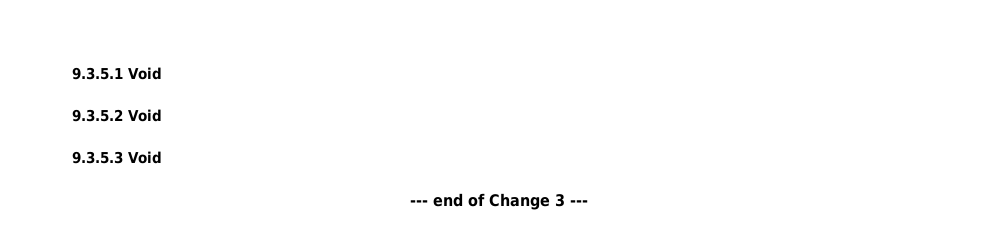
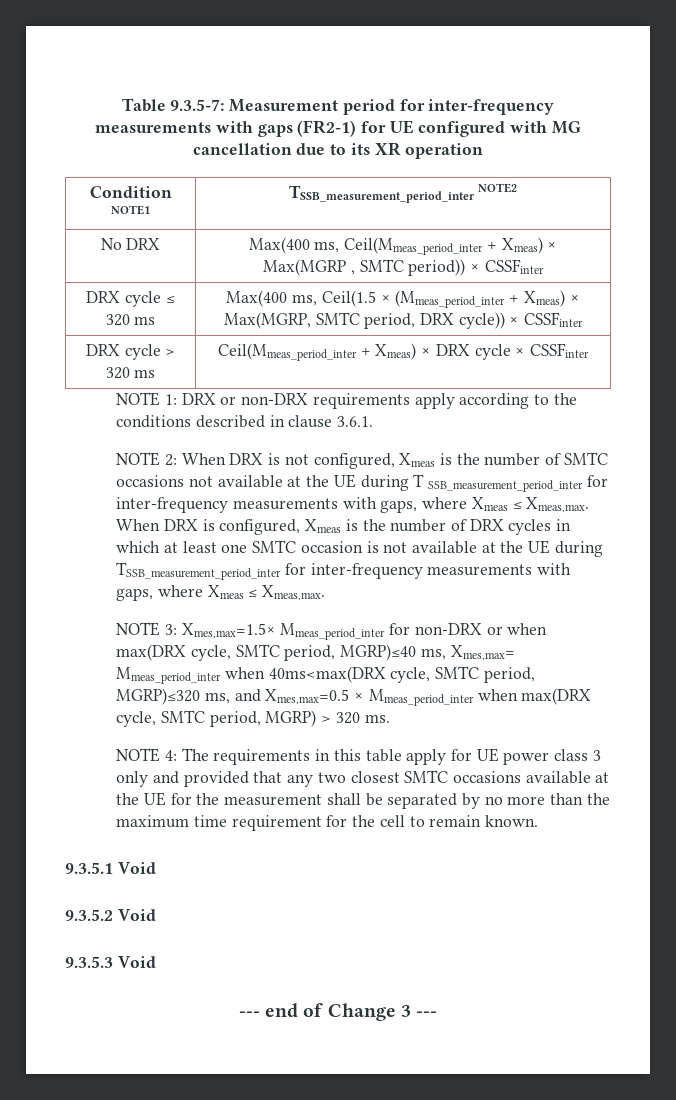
(72, 73) none -> [121,98,555,115] [95,120,581,137] [192,142,484,159] [89,186,172,198] [111,205,150,215] [288,183,518,203] [100,238,161,250] [248,237,558,255] [263,259,544,276] [86,291,175,307] [105,314,156,326] [226,290,580,308] [223,312,584,329] [85,344,176,360] [105,367,156,379] [217,343,590,361] [116,392,577,409] [116,415,374,428] [116,452,608,469] [116,474,608,492] [116,497,590,513] [116,519,572,535] [116,540,603,557] [116,562,572,580] [116,585,326,601] [116,622,548,640] [116,644,515,661] [116,666,535,684] [116,688,592,706] [116,710,390,727] [116,748,601,765] [116,770,610,787] [116,792,610,809] [116,815,538,831] Table 9.3.5-7: Measurement period for inter-frequency measurements with gaps (FR2-1) for UE configured with MG cancellation due to its XR operation // Condition NOTE1 | TSSB_measurement_period_inter NOTE2 // No DRX | Max(400 ms, Ceil(Mmeas_period_inter + Xmeas) × Max(MGRP , SMTC period)) × CSSFinter // DRX cycle ≤ 320 ms | Max(400 ms, Ceil(1.5 × (Mmeas_period_inter + Xmeas) × Max(MGRP, SMTC period, DRX cycle)) × CSSFinter // DRX cycle > 320 ms | Ceil(Mmeas_period_inter + Xmeas) × DRX cycle × CSSFinter // NOTE 1: DRX or non-DRX requirements apply according to the conditions described in clause 3.6.1. // NOTE 2: When DRX is not configured, Xmeas is the number of SMTC occasions not available at the UE during T SSB_measurement_period_inter for inter-frequency measurements with gaps, where Xmeas ≤ Xmeas,max. When DRX is configured, Xmeas is the number of DRX cycles in which at least one SMTC occasion is not available at the UE during TSSB_measurement_period_inter for inter-frequency measurements with gaps, where Xmeas ≤ Xmeas,max. // NOTE 3: Xmes,max=1.5× Mmeas_period_inter for non-DRX or when max(DRX cycle, SMTC period, MGRP)≤40 ms, Xmes,max= Mmeas_period_inter when 40ms<max(DRX cycle, SMTC period, MGRP)≤320 ms, and Xmes,max=0.5 × Mmeas_period_inter when max(DRX cycle, SMTC period, MGRP) > 320 ms. // NOTE 4: The requirements in this table apply for UE power class 3 only and provided that any two closest SMTC occasions available at the UE for the measurement shall be separated by no more than the maximum time requirement for the cell to remain known. //

